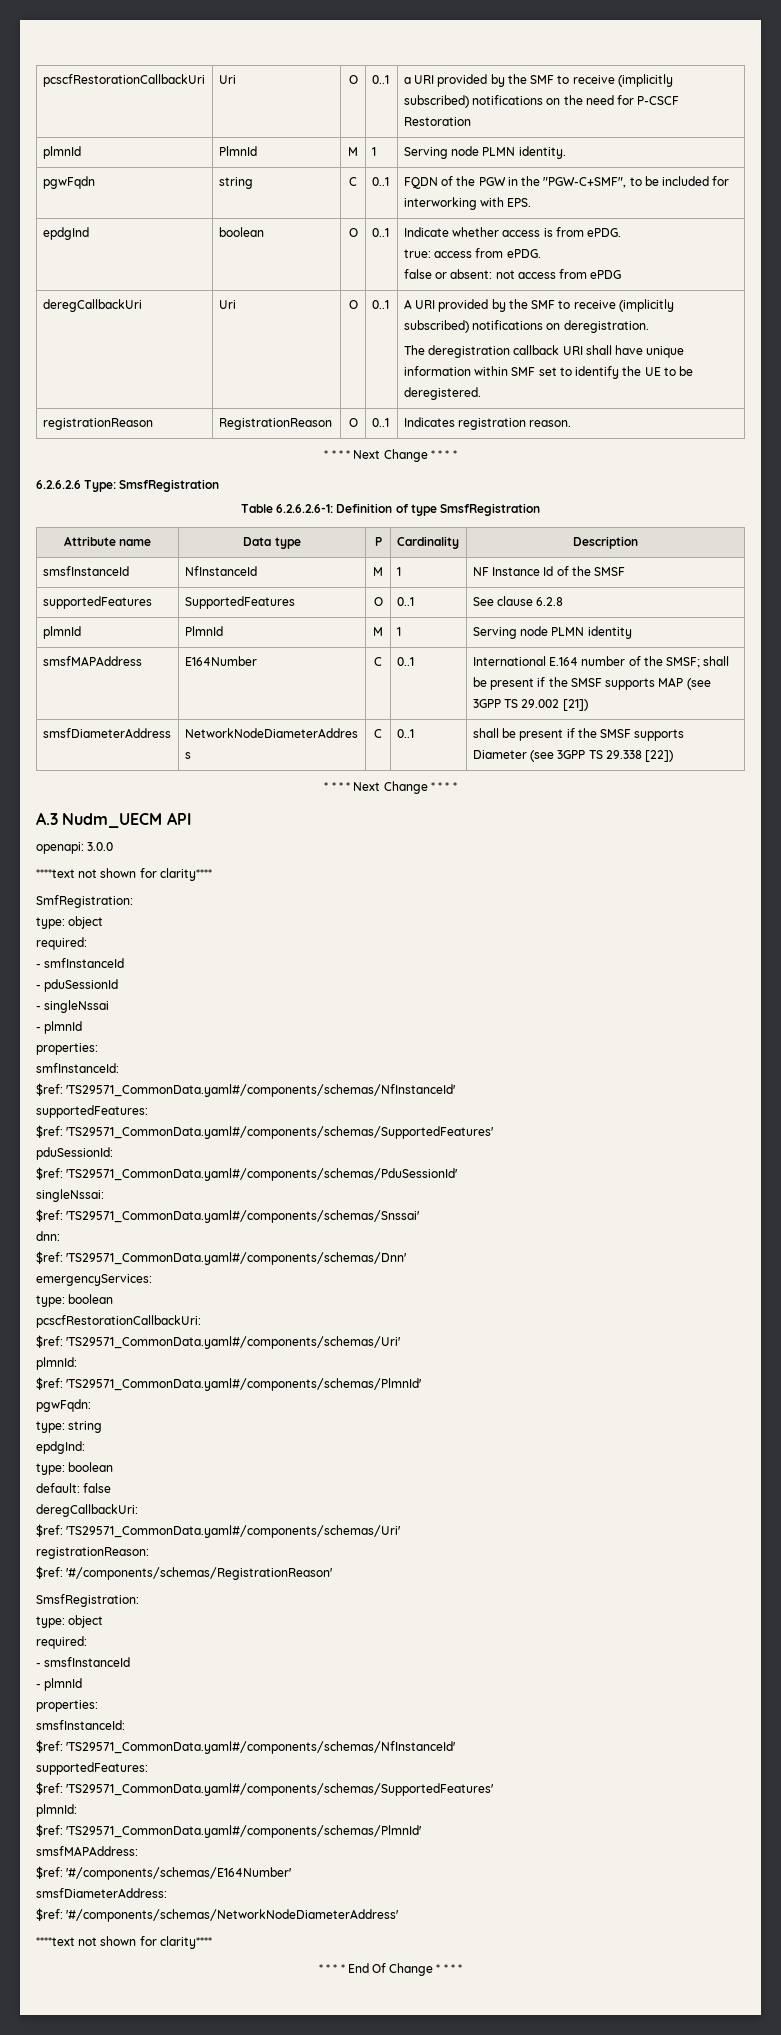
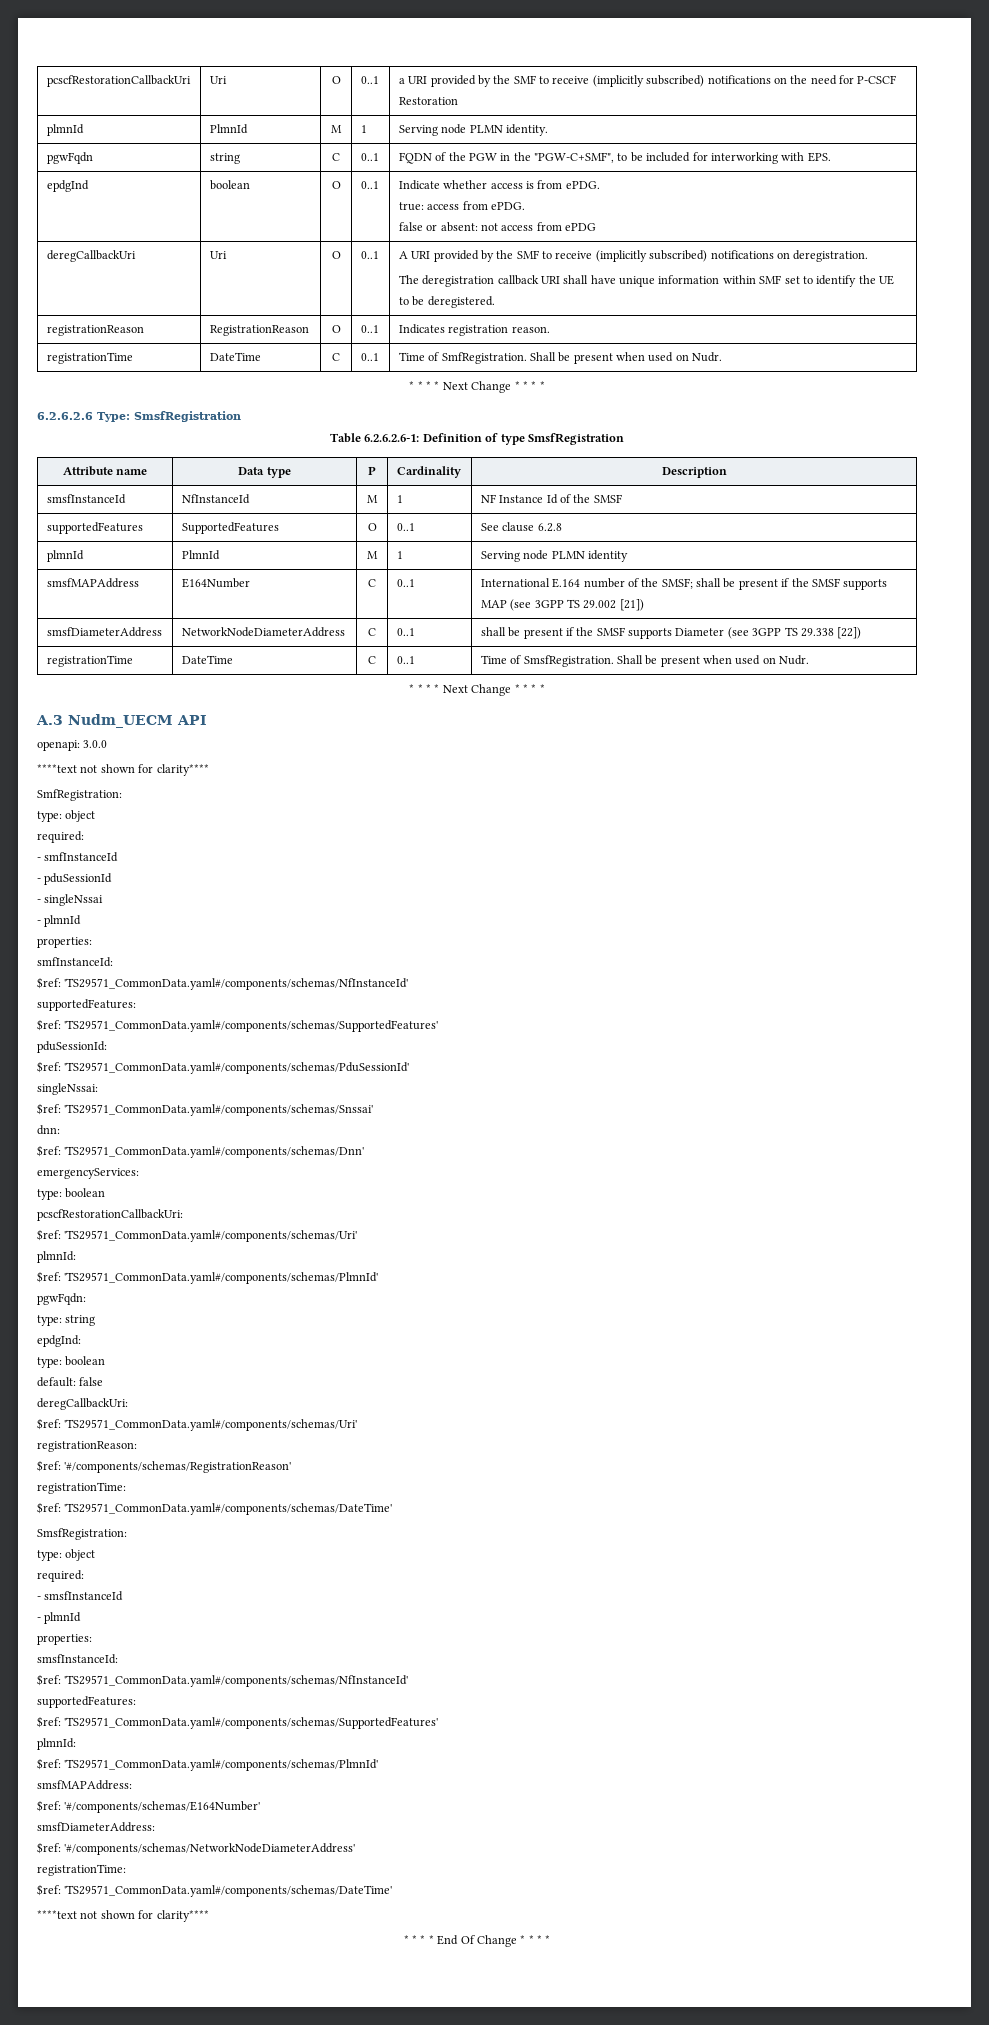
(572, 423) none -> [46,352,133,364] [209,352,261,361] [332,353,340,361] [360,353,379,361] [398,352,723,364] // registrationTime | DateTime | C | 0..1 | Time of SmfRegistration. Shall be present when used on Nudr.
(674, 756) none -> [46,655,133,667] [181,655,233,664] [368,656,376,664] [396,656,415,664] [480,655,810,667] // registrationTime | DateTime | C | 0..1 | Time of SmsfRegistration. Shall be present when used on Nudr.
(333, 1573) none -> [37,1482,126,1494] [37,1502,393,1515] // registrationTime: // $ref: 'TS29571_CommonData.yaml#/components/schemas/DateTime'
(399, 1915) none -> [37,1864,126,1876] [37,1884,393,1897] // registrationTime: // $ref: 'TS29571_CommonData.yaml#/components/schemas/DateTime'

